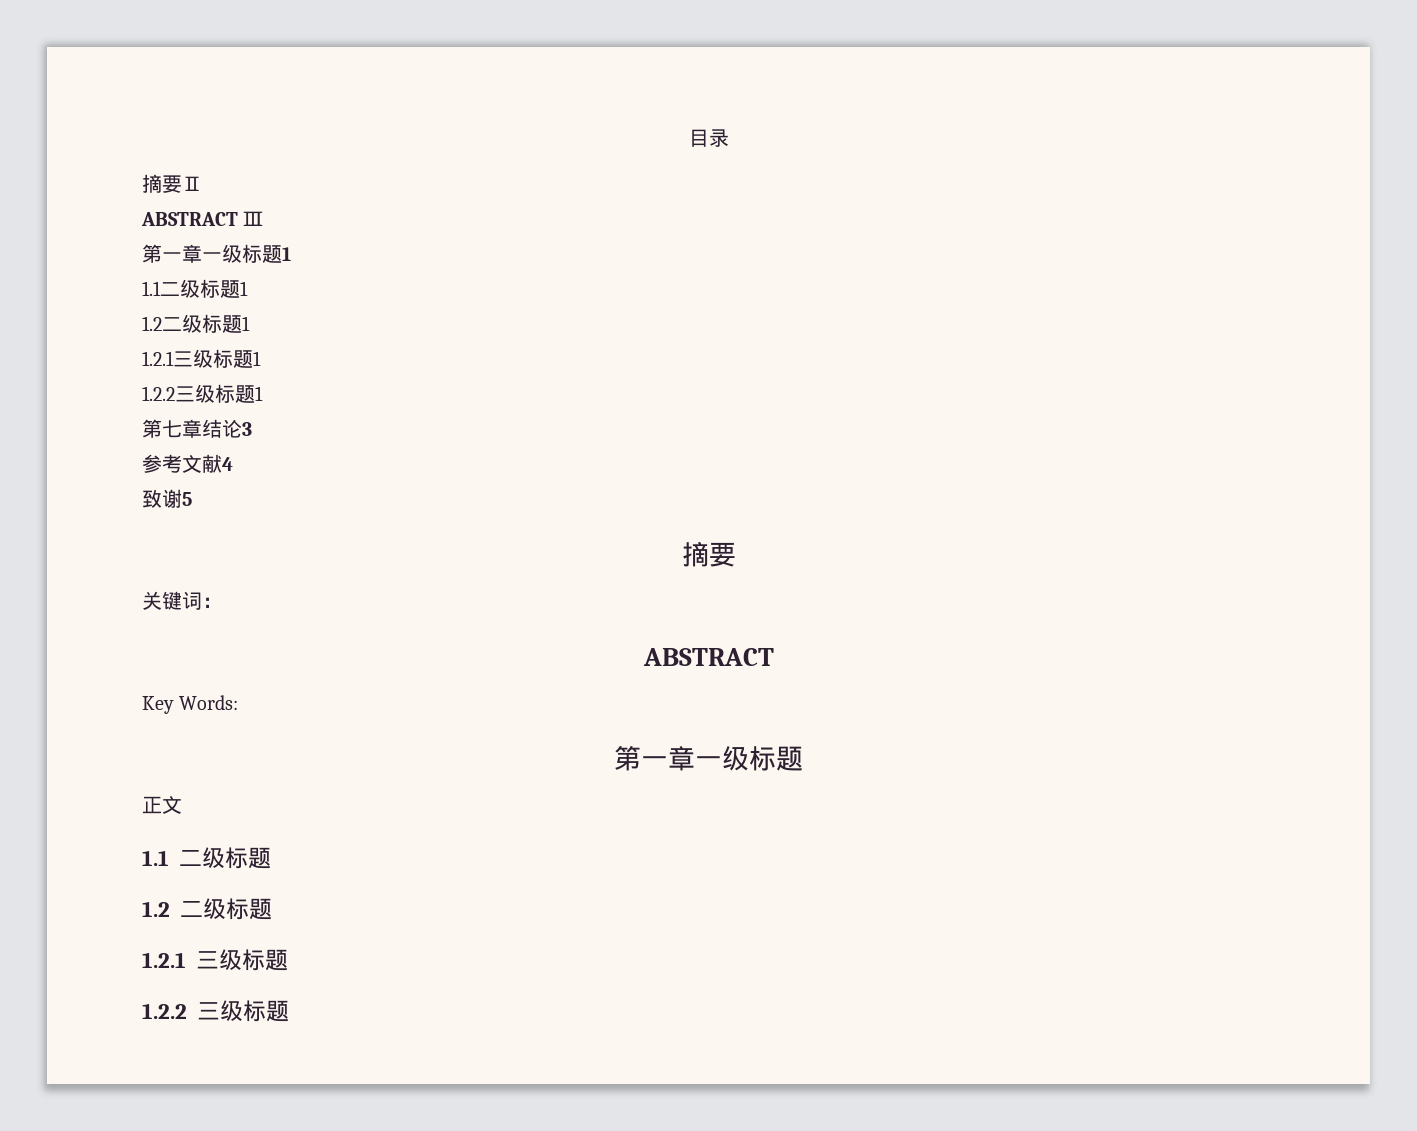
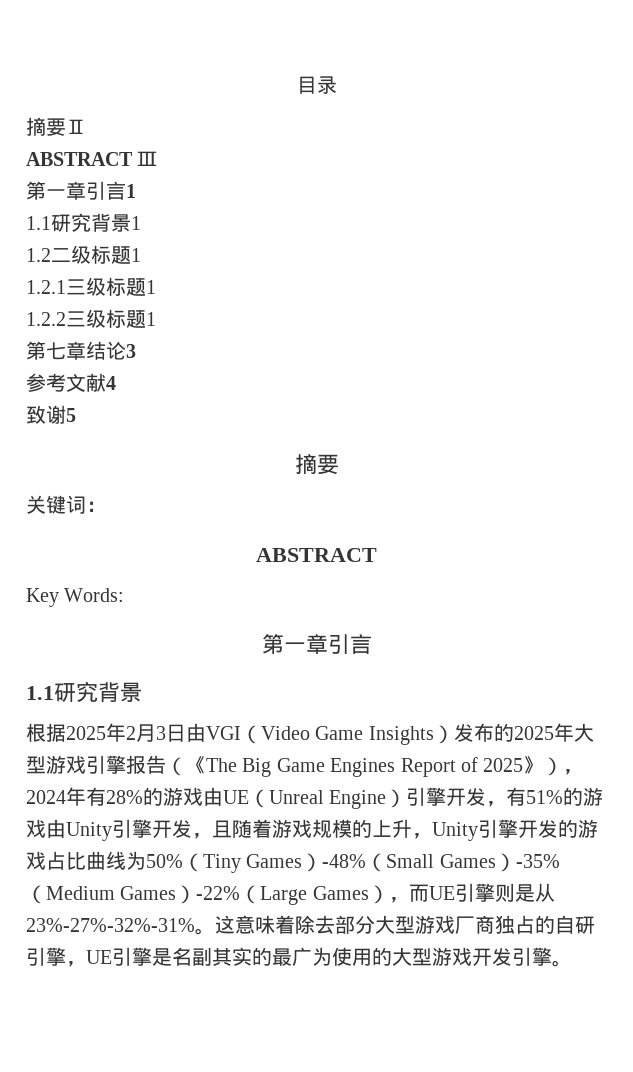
[202,244,282,263] 一级标题 -> [86,181,126,200] 引言
[160,279,240,298] 二级标题 -> [51,213,131,232] 研究背景
[695,746,803,771] [142,795,182,814] [142,847,271,869] [142,898,272,920] [142,949,288,971] [142,1000,289,1022] 一级标题 // 正文 // 1.1二级标题 // 1.2二级标题 // 1.2.1三级标题 // 1.2.2三级标题 -> [327,634,372,654] [26,681,142,703] [26,723,594,745] [26,755,584,777] [26,787,604,809] [26,819,598,841] [26,851,560,873] [26,883,555,905] [26,915,595,935] [26,947,572,967] 引言 // 1.1研究背景 // 根据2025年2月3日由VGI（Video Game Insights）发布的2025年大型游戏引擎报告（《The Big Game Engines Report of 2025》），2024年有28%的游戏由UE（Unreal Engine）引擎开发，有51%的游戏由Unity引擎开发，且随着游戏规模的上升，Unity引擎开发的游戏占比曲线为50%（Tiny Games）-48%（Small Games）-35%（Medium Games）-22%（Large Games），而UE引擎则是从23%-27%-32%-31%。这意味着除去部分大型游戏厂商独占的自研引擎，UE引擎是名副其实的最广为使用的大型游戏开发引擎。

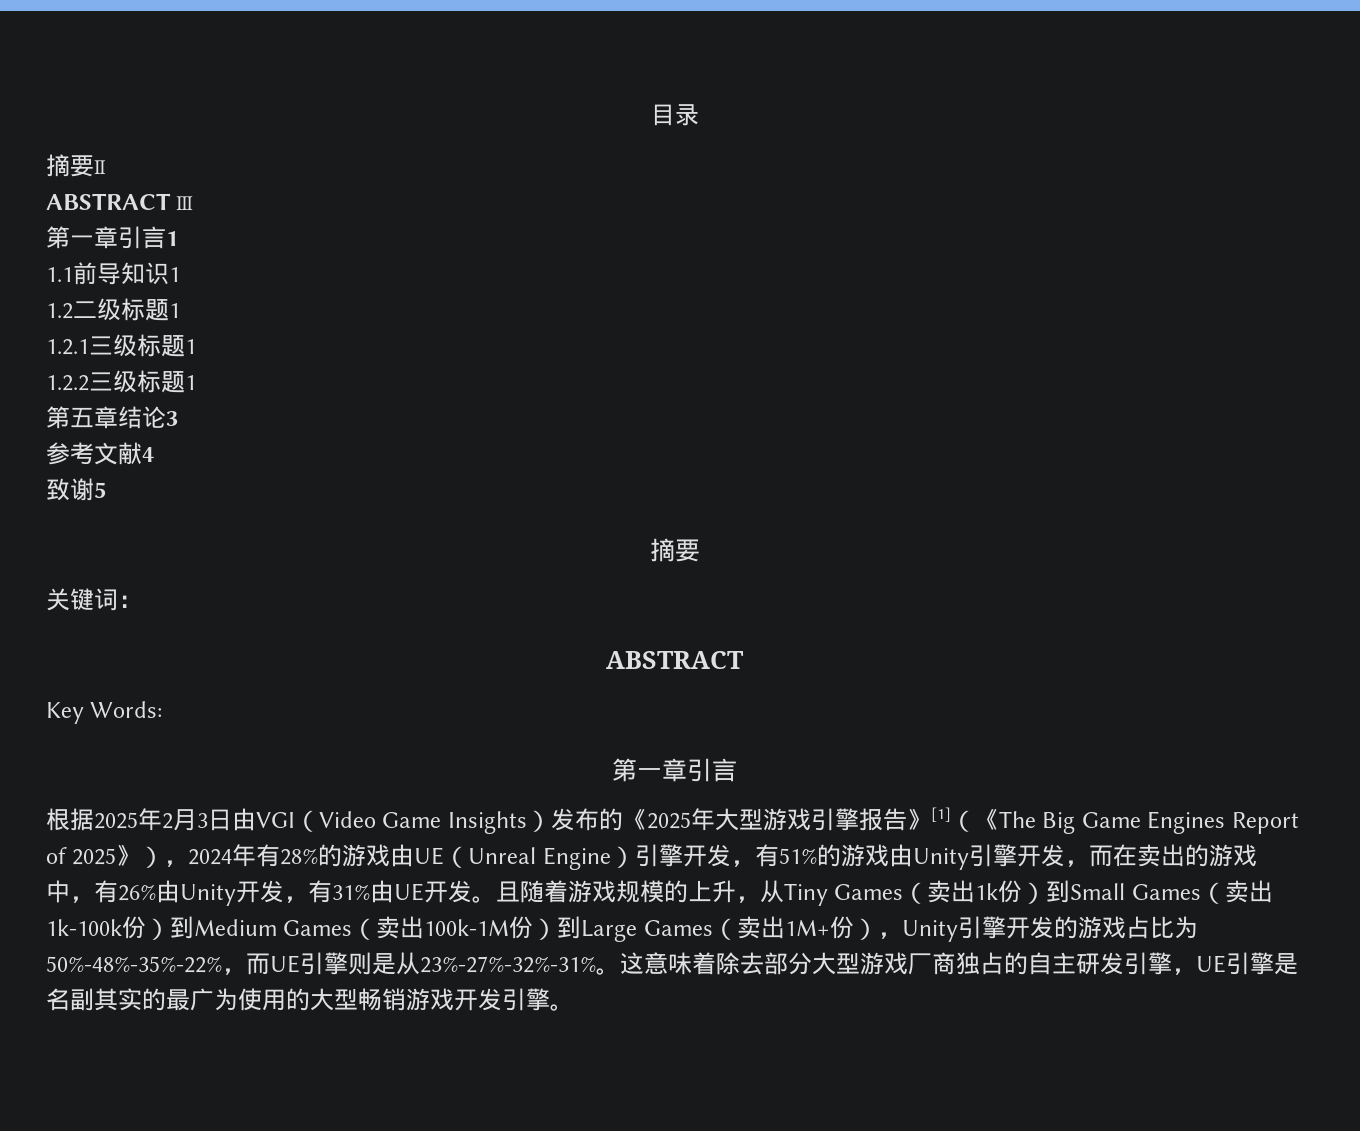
[51,213,131,232] 研究背景 -> [73,262,169,285] 前导知识
[46,342,66,360] 七 -> [70,407,94,428] 五
[26,681,142,703] // 1.1研究背景 -> (737, 770) none
(514, 732) none -> [622,808,647,830] 《
(166, 764) none -> [906,807,951,830] 》[1]
(212, 836) none -> [1088,844,1257,867] [46,880,496,906] 而在卖出的游戏中，有26%由Unity开发，有31%由UE开发。
(432, 836) none -> [760,880,1273,906] [46,916,902,942] 从Tiny Games（卖出1k份）到Small Games（卖出1k-100k份）到Medium Games（卖出100k-1M份）到Large Games（卖出1M+份），
[86,851,560,873] [26,885,389,905] 曲线为50%（Tiny Games）-48%（Small Games）-35%（Medium Games）-22%（Large Games） -> [1173,916,1198,939] [46,956,222,973] 为50%-48%-35%-22%
[575,916,595,934] 研 -> [1052,952,1124,975] 主研发
(432, 957) none -> [358,988,406,1011] 畅销

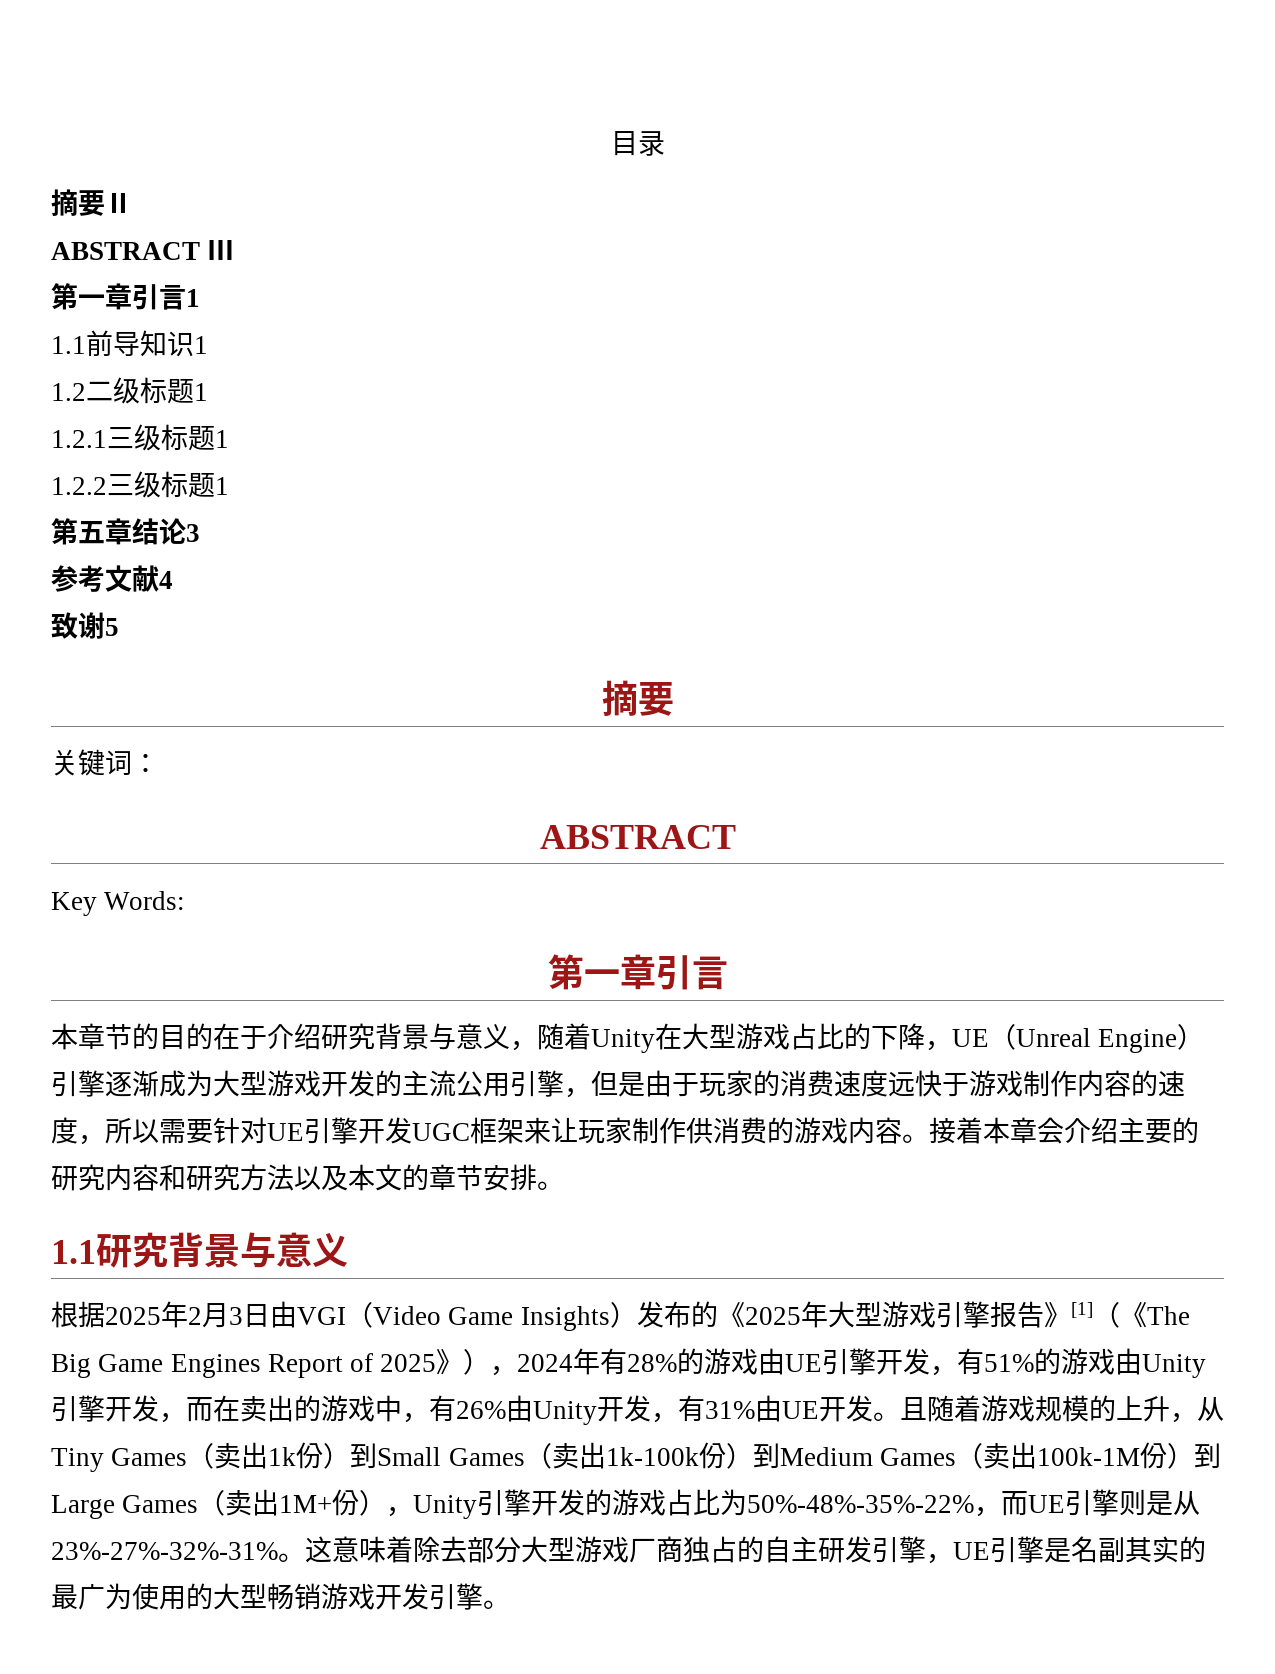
(737, 770) none -> [51,1023,1205,1053] [51,1070,1185,1098] [51,1117,1199,1145] [51,1164,564,1191] [51,1232,348,1268] // 本章节的目的在于介绍研究背景与意义，随着Unity在大型游戏占比的下降，UE（Unreal Engine）引擎逐渐成为大型游戏开发的主流公用引擎，但是由于玩家的消费速度远快于游戏制作内容的速度，所以需要针对UE引擎开发UGC框架来让玩家制作供消费的游戏内容。接着本章会介绍主要的研究内容和研究方法以及本文的章节安排。 // 1.1研究背景与意义
[444,846,635,870] （Unreal Engine） -> (823, 1363) none

